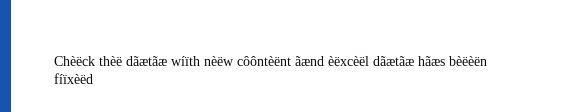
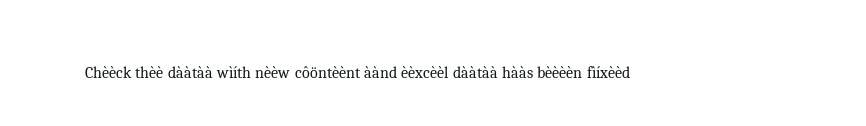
[54,56,487,66] [54,73,93,84] Chèëck thèë dãætãæ wíïth nèëw côôntèënt ãænd èëxcèël dãætãæ hãæs bèëèën fíïxèëd -> [85,66,630,78] Chèèck thèè dààtàà wìíth nèèw côöntèènt àànd èèxcèèl dààtàà hààs bèèèèn fìíxèèd

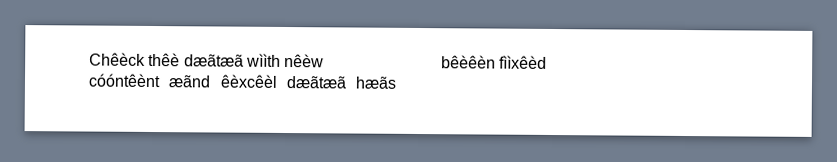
[85,66,630,78] Chèèck thèè dààtàà wìíth nèèw côöntèènt àànd èèxcèèl dààtàà hààs bèèèèn fìíxèèd -> [89,52,325,68] [88,73,397,89] [441,55,548,69] Chêèck thêè dæãtæã wììth nêèw cóóntêènt æãnd êèxcêèl dæãtæã hæãs bêèêèn fììxêèd

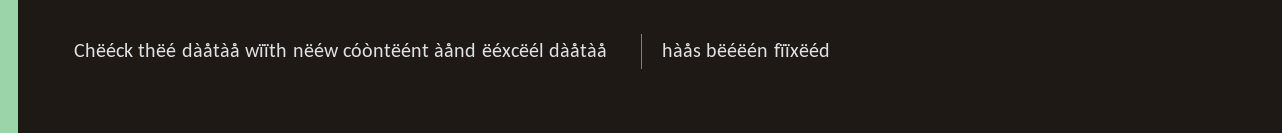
[89,52,325,68] [88,73,397,89] [441,55,548,69] Chêèck thêè dæãtæã wììth nêèw cóóntêènt æãnd êèxcêèl dæãtæã hæãs bêèêèn fììxêèd -> [74,43,830,57] Chëéck thëé dàåtàå wïïth nëéw cóòntëént àånd ëéxcëél dàåtàå hàås bëéëén fïïxëéd

